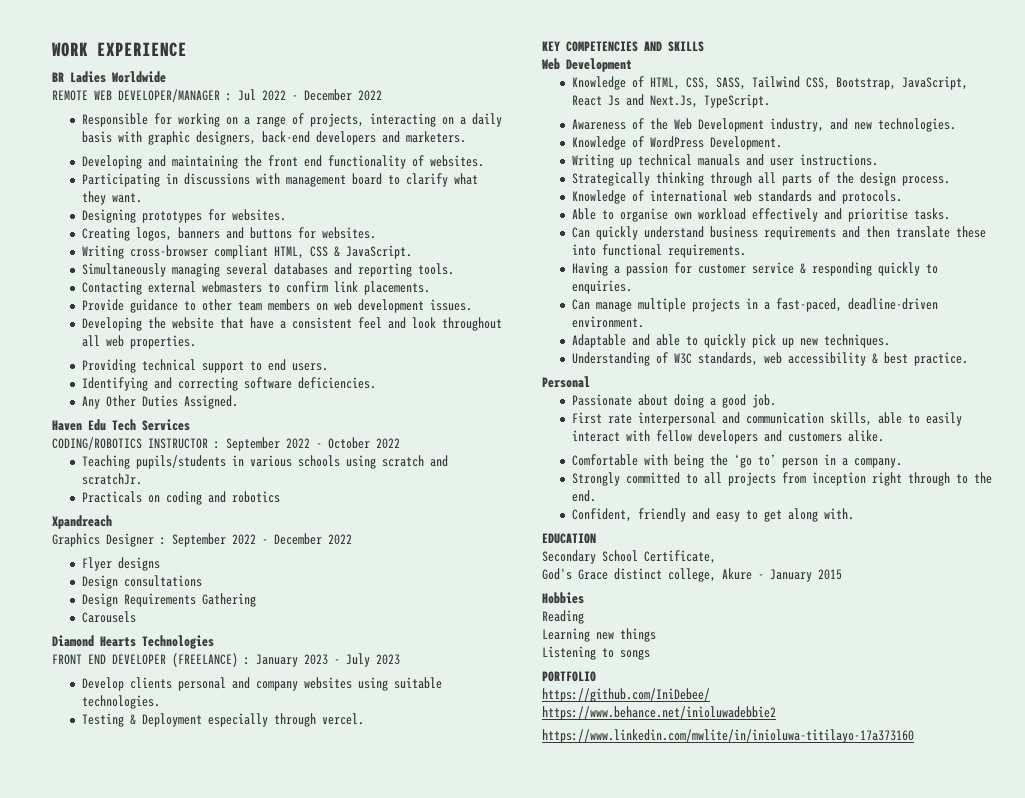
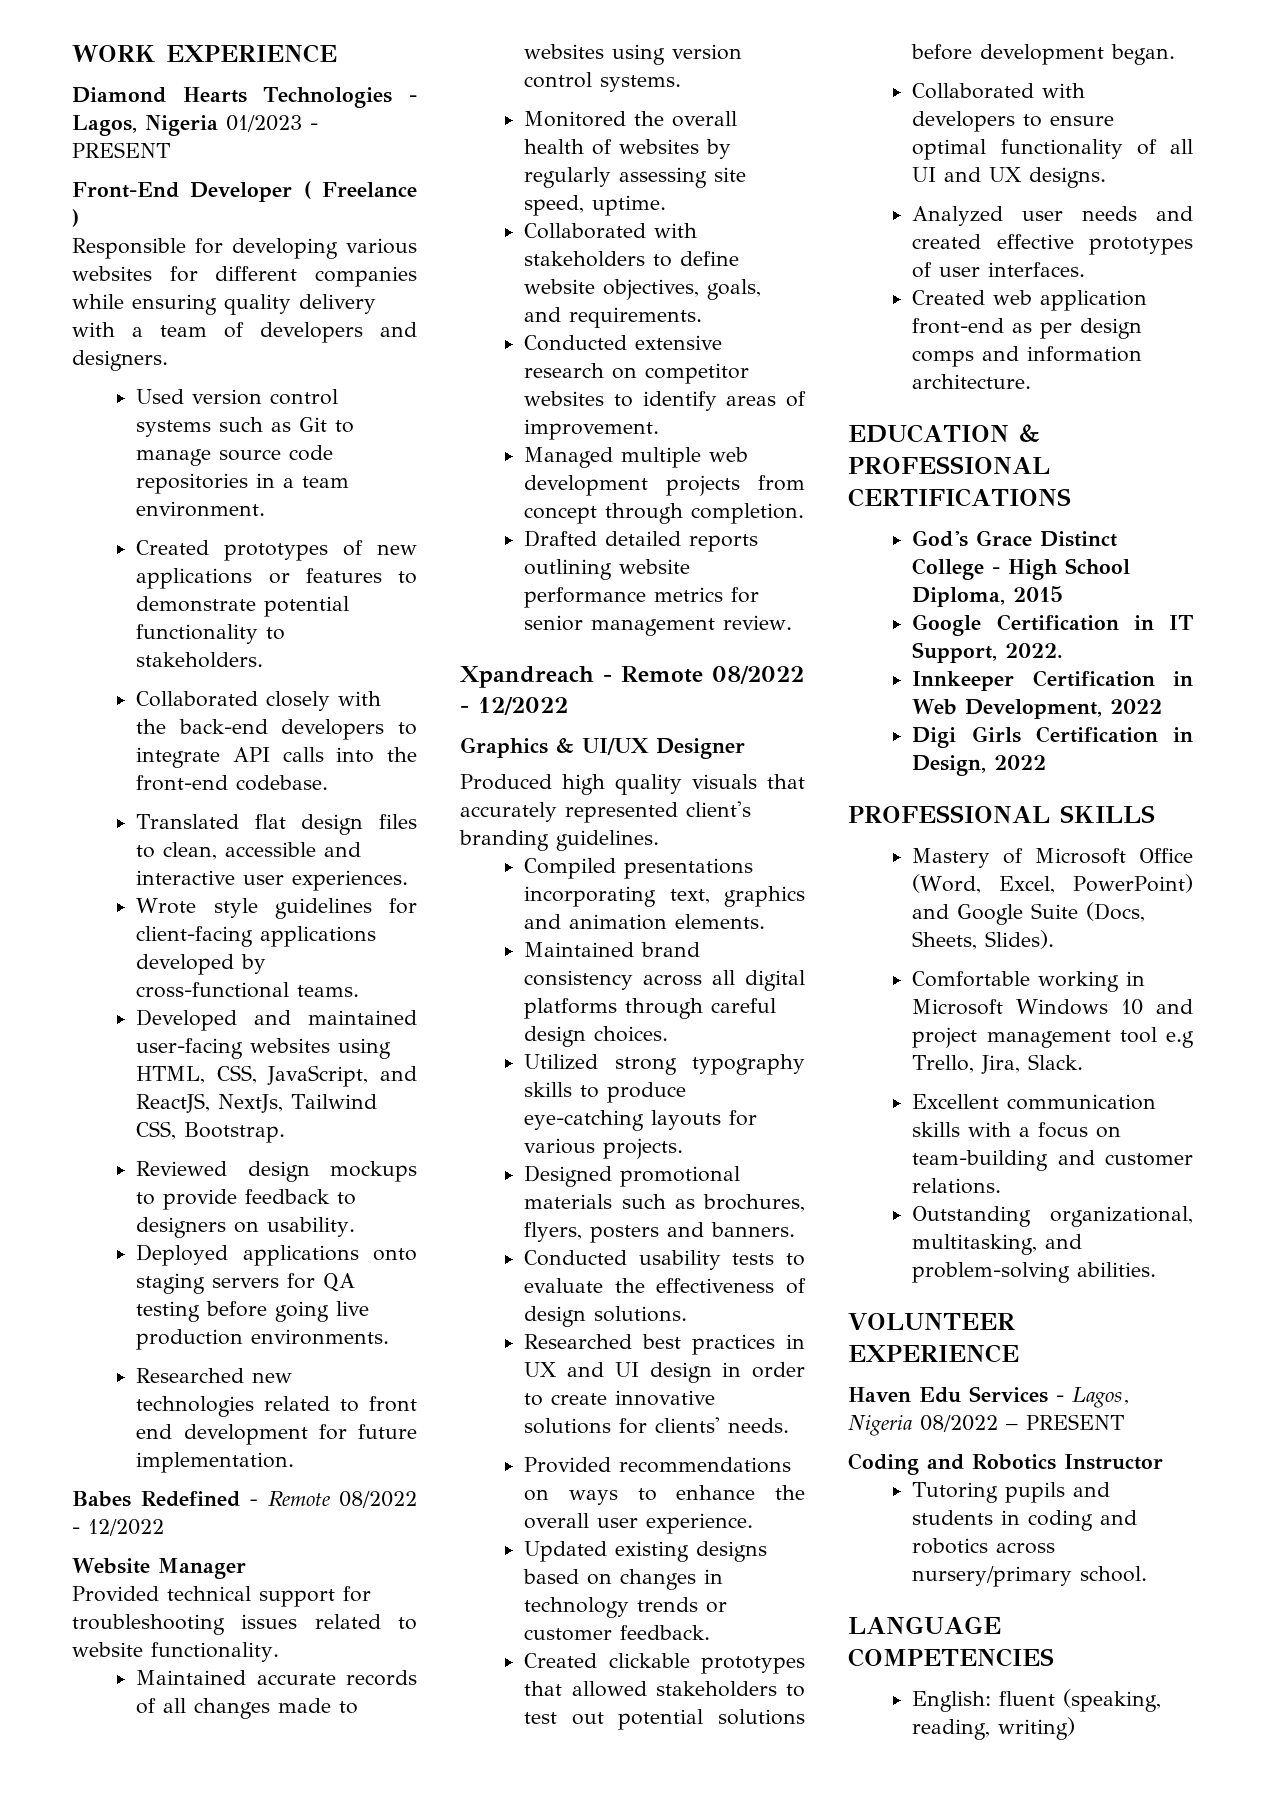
[52,71,166,83] [52,89,382,102] [81,113,502,127] [81,131,466,145] [81,155,484,169] [81,173,478,187] [81,191,142,205] [81,209,286,223] [81,227,376,241] [81,245,412,259] [81,263,454,277] [81,281,430,295] [81,299,472,313] [81,317,502,331] [81,335,196,349] [81,359,328,373] [81,377,376,391] [81,395,238,409] [52,419,190,431] [52,437,400,451] [81,455,448,469] [81,473,142,485] [81,491,280,505] [52,515,112,529] [52,533,352,547] [81,557,160,571] [81,575,202,589] [81,593,256,607] [81,611,136,623] [52,635,214,649] [52,653,400,667] [81,677,442,691] [81,695,160,709] [81,713,364,727] [542,41,704,52] [542,58,632,72] [571,76,968,90] [571,94,770,108] [571,118,956,132] [571,136,782,150] [571,154,878,168] [571,172,950,186] [571,190,902,204] [571,208,950,222] [571,226,986,240] [571,244,746,258] [571,262,938,276] [571,280,632,294] [571,298,938,312] [571,316,644,328] [571,334,890,348] [571,352,968,366] [542,376,590,388] [571,394,776,408] [571,412,962,426] [571,430,884,444] [571,454,902,468] [571,472,992,486] [571,490,596,502] [571,508,854,522] [542,533,596,544] [542,550,716,564] [542,568,842,582] [542,592,584,604] [542,610,584,624] [542,628,656,642] [542,646,650,660] [542,671,596,682] [542,688,710,702] [542,706,776,720] [542,729,914,743] BR Ladies Worldwide // REMOTE WEB DEVELOPER/MANAGER : Jul 2022 - December 2022 // Responsible for working on a range of projects, interacting on a daily basis with graphic designers, back-end developers and marketers. // Developing and maintaining the front end functionality of websites. // Participating in discussions with management board to clarify what they want. // Designing prototypes for websites. // Creating logos, banners and buttons for websites. // Writing cross-browser compliant HTML, CSS & JavaScript. // Simultaneously managing several databases and reporting tools. // Contacting external webmasters to confirm link placements. // Provide guidance to other team members on web development issues. // Developing the website that have a consistent feel and look throughout all web properties. // Providing technical support to end users. // Identifying and correcting software deficiencies. // Any Other Duties Assigned. // Haven Edu Tech Services // CODING/ROBOTICS INSTRUCTOR : September 2022 - October 2022 // Teaching pupils/students in various schools using scratch and scratchJr. // Practicals on coding and robotics // Xpandreach // Graphics Designer : September 2022 - December 2022 // Flyer designs // Design consultations // Design Requirements Gathering // Carousels // Diamond Hearts Technologies // FRONT END DEVELOPER (FREELANCE) : January 2023 - July 2023 // Develop clients personal and company websites using suitable technologies. // Testing & Deployment especially through vercel. // KEY COMPETENCIES AND SKILLS // Web Development // Knowledge of HTML, CSS, SASS, Tailwind CSS, Bootstrap, JavaScript, React Js and Next.Js, TypeScript. // Awareness of the Web Development industry, and new technologies. // Knowledge of WordPress Development. // Writing up technical manuals and user instructions. // Strategically thinking through all parts of the design process. // Knowledge of international web standards and protocols. // Able to organise own workload effectively and prioritise tasks. // Can quickly understand business requirements and then translate these into functional requirements. // Having a passion for customer service & responding quickly to enquiries. // Can manage multiple projects in a fast-paced, deadline-driven environment. // Adaptable and able to quickly pick up new techniques. // Understanding of W3C standards, web accessibility & best practice. // Personal // Passionate about doing a good job. // First rate interpersonal and communication skills, able to easily interact with fellow developers and customers alike. // Comfortable with being the ‘go to’ person in a company. // Strongly committed to all projects from inception right through to the end. // Confident, friendly and easy to get along with. // EDUCATION // Secondary School Certificate, // God's Grace distinct college, Akure - January 2015 // Hobbies // Reading // Learning new things // Listening to songs // PORTFOLIO // https://github.com/IniDebee/ // https://www.behance.net/inioluwadebbie2 // https://www.linkedin.com/mwlite/in/inioluwa-titilayo-17a373160 -> [72,87,417,108] [72,115,318,136] [72,142,170,158] [72,181,417,202] [72,209,79,227] [72,238,417,259] [72,266,417,287] [72,294,376,315] [72,322,417,343] [72,350,168,371] [136,389,339,405] [136,417,355,437] [136,445,334,466] [136,473,350,494] [136,501,266,517] [136,540,417,561] [136,568,417,589] [136,596,350,617] [136,624,286,644] [136,652,264,668] [136,691,382,711] [136,719,417,740] [136,747,417,768] [136,775,329,791] [136,814,417,835] [136,842,362,860] [136,870,409,891] [136,898,417,919] [136,926,377,947] [136,954,267,975] [136,982,360,998] [136,1009,417,1031] [136,1038,392,1059] [136,1065,417,1087] [136,1093,378,1113] [136,1121,286,1143] [136,1161,417,1182] [136,1189,357,1210] [136,1217,356,1238] [136,1244,417,1266] [136,1273,356,1294] [136,1301,370,1322] [136,1329,390,1350] [136,1368,293,1383] [136,1396,417,1417] [136,1424,417,1445] [136,1452,295,1473] [72,1491,417,1508] [72,1519,164,1536] [72,1558,246,1579] [72,1586,371,1607] [72,1614,417,1635] [72,1642,279,1662] [136,1670,417,1686] [136,1698,359,1719] [524,44,743,65] [524,72,682,92] [524,111,738,127] [524,139,732,159] [524,167,747,188] [524,195,667,216] [524,223,698,239] [524,251,740,267] [524,279,762,300] [524,307,703,328] [524,335,723,351] [524,363,750,384] [524,391,806,411] [524,419,660,440] [524,447,749,468] [524,475,805,496] [524,503,805,524] [524,530,759,552] [524,559,691,580] [524,587,760,608] [524,615,793,636] [460,666,804,688] [460,697,568,715] [460,737,745,759] [460,774,805,795] [460,801,751,823] [459,830,659,851] [524,858,754,879] [524,886,805,907] [524,914,766,930] [524,942,701,957] [524,970,805,991] [524,998,777,1019] [524,1026,669,1047] [524,1054,805,1075] [524,1082,687,1103] [524,1110,758,1131] [524,1138,684,1159] [524,1165,741,1187] [524,1194,805,1212] [524,1222,796,1243] [524,1250,805,1270] [524,1278,806,1294] [524,1306,688,1327] [524,1334,805,1355] [524,1362,805,1383] [524,1390,716,1406] [524,1417,790,1434] [524,1457,792,1473] [524,1485,805,1505] [524,1513,754,1534] [524,1541,768,1562] [523,1569,724,1590] [524,1597,728,1618] [524,1625,711,1641] [524,1653,805,1674] [524,1681,805,1697] [524,1709,805,1730] [911,44,1176,65] [912,83,1086,99] [912,111,1115,132] [912,139,1193,160] [912,167,1107,188] [912,206,1193,226] [912,234,1193,255] [912,262,1086,278] [912,290,1148,311] [912,318,1143,339] [912,346,1143,367] [912,374,1032,389] [848,424,1040,443] [848,456,1050,474] [848,488,1071,507] [912,530,1118,547] [912,558,1131,580] [912,586,1064,607] [912,614,1193,636] [912,642,1064,663] [912,670,1193,691] [912,699,1163,719] [912,726,1193,748] [912,755,1047,776] [848,805,1155,823] [912,848,1193,868] [912,874,1194,894] [912,902,1146,925] [912,930,1055,950] [912,971,1146,992] [912,999,1193,1015] [912,1027,1194,1048] [912,1054,1084,1074] [912,1094,1157,1110] [912,1122,1122,1138] [912,1150,1193,1171] [912,1178,1002,1194] [912,1206,1193,1227] [912,1234,1083,1255] [912,1262,1157,1283] [848,1313,1015,1330] [848,1344,1019,1363] [848,1386,1130,1408] [848,1414,1124,1436] [848,1453,1163,1475] [912,1482,1111,1503] [912,1510,1138,1531] [912,1538,1056,1554] [912,1566,1148,1587] [848,1616,1001,1634] [848,1648,1054,1667] [912,1689,1162,1712] [912,1717,1076,1740] Diamond Hearts Technologies - Lagos, Nigeria 01/2023 - PRESENT // Front-End Developer ( Freelance ) // Responsible for developing various websites for different companies while ensuring quality delivery with a team of developers and designers. // Used version control systems such as Git to manage source code repositories in a team environment. // Created prototypes of new applications or features to demonstrate potential functionality to stakeholders. // Collaborated closely with the back-end developers to integrate API calls into the front-end codebase. // Translated flat design files to clean, accessible and interactive user experiences. // Wrote style guidelines for client-facing applications developed by cross-functional teams. // Developed and maintained user-facing websites using HTML, CSS, JavaScript, and ReactJS, NextJs, Tailwind CSS, Bootstrap. // Reviewed design mockups to provide feedback to designers on usability. // Deployed applications onto staging servers for QA testing before going live production environments. // Researched new technologies related to front end development for future implementation. // Babes Redefined - Remote 08/2022 - 12/2022 // Website Manager // Provided technical support for troubleshooting issues related to website functionality. // Maintained accurate records of all changes made to websites using version control systems. // Monitored the overall health of websites by regularly assessing site speed, uptime. // Collaborated with stakeholders to define website objectives, goals, and requirements. // Conducted extensive research on competitor websites to identify areas of improvement. // Managed multiple web development projects from concept through completion. // Drafted detailed reports outlining website performance metrics for senior management review. // Xpandreach - Remote 08/2022 - 12/2022 // Graphics & UI/UX Designer // Produced high quality visuals that accurately represented client's branding guidelines. // Compiled presentations incorporating text, graphics and animation elements. // Maintained brand consistency across all digital platforms through careful design choices. // Utilized strong typography skills to produce eye-catching layouts for various projects. // Designed promotional materials such as brochures, flyers, posters and banners. // Conducted usability tests to evaluate the effectiveness of design solutions. // Researched best practices in UX and UI design in order to create innovative solutions for clients' needs. // Provided recommendations on ways to enhance the overall user experience. // Updated existing designs based on changes in technology trends or customer feedback. // Created clickable prototypes that allowed stakeholders to test out potential solutions before development began. // Collaborated with developers to ensure optimal functionality of all UI and UX designs. // Analyzed user needs and created effective prototypes of user interfaces. // Created web application front-end as per design comps and information architecture. // EDUCATION & PROFESSIONAL CERTIFICATIONS // God's Grace Distinct College - High School Diploma, 2015 // Google Certification in IT Support, 2022. // Innkeeper Certification in Web Development, 2022 // Digi Girls Certification in Design, 2022 // PROFESSIONAL SKILLS // Mastery of Microsoft Office (Word, Excel, PowerPoint) and Google Suite (Docs, Sheets, Slides). // Comfortable working in Microsoft Windows 10 and project management tool e.g Trello, Jira, Slack. // Excellent communication skills with a focus on team-building and customer relations. // Outstanding organizational, multitasking, and problem-solving abilities. // VOLUNTEER EXPERIENCE // Haven Edu Services - Lagos, Nigeria 08/2022 – PRESENT // Coding and Robotics Instructor // Tutoring pupils and students in coding and robotics across nursery/primary school. // LANGUAGE COMPETENCIES // English: fluent (speaking, reading, writing)

